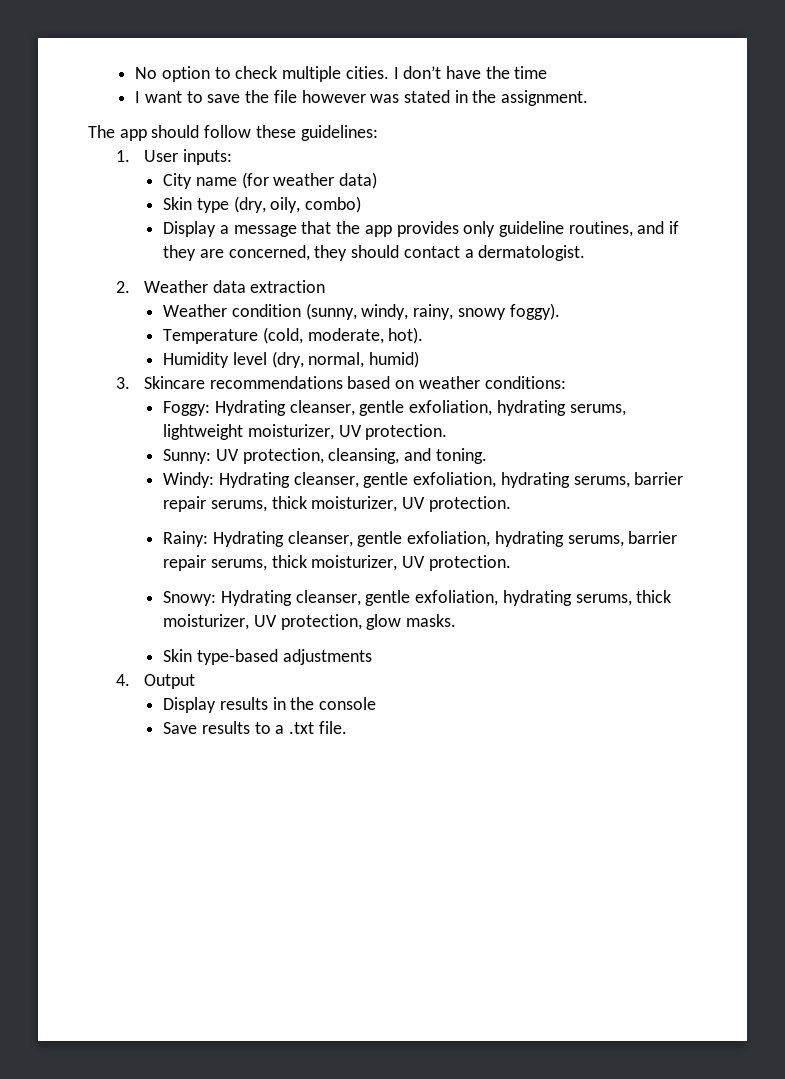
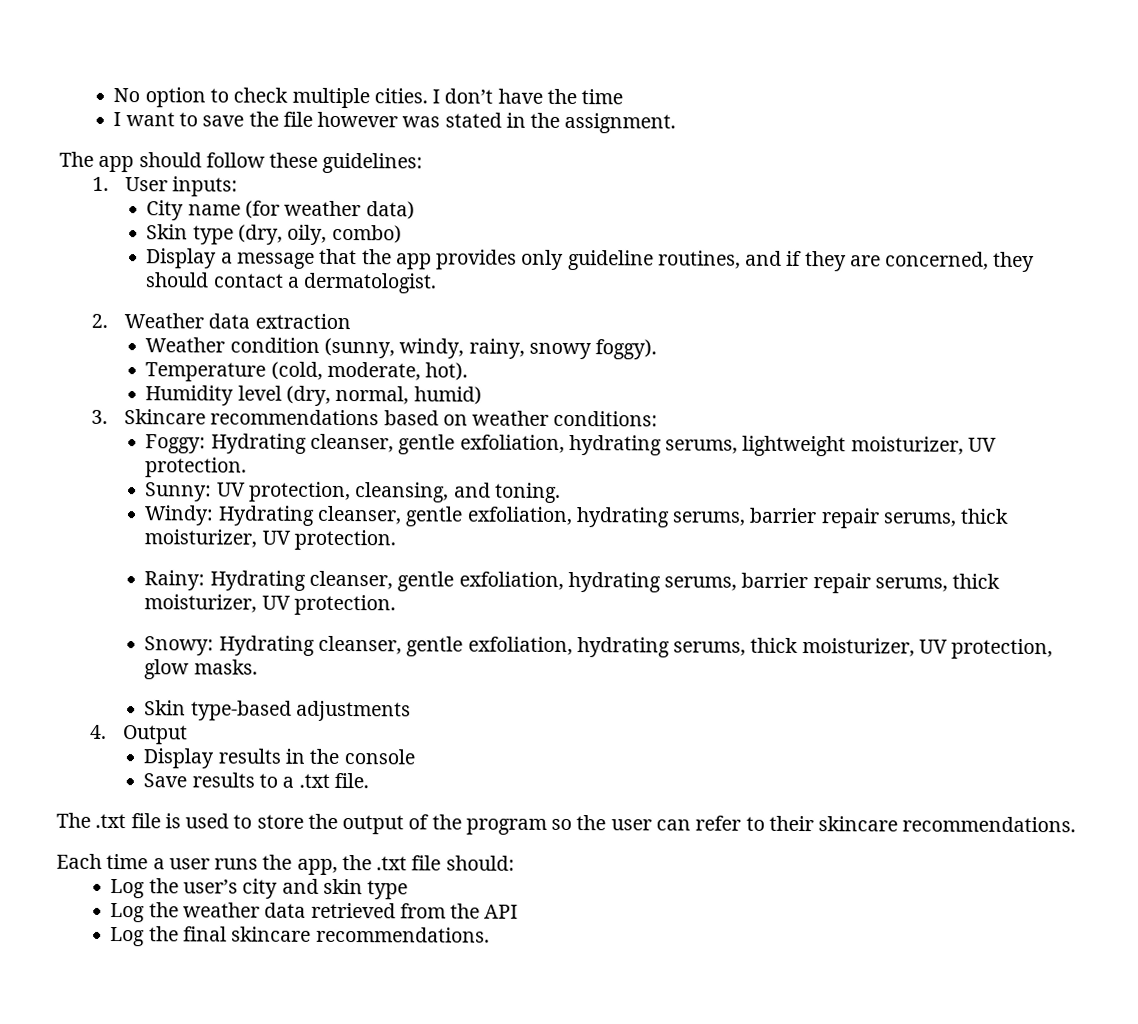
(347, 727) none -> [56,812,1077,835] [56,853,515,875] [110,878,409,900] [110,902,519,923] [110,926,490,947] // The .txt file is used to store the output of the program so the user can refer to their skincare recommendations. // Each time a user runs the app, the .txt file should: // Log the user’s city and skin type // Log the weather data retrieved from the API // Log the final skincare recommendations.

